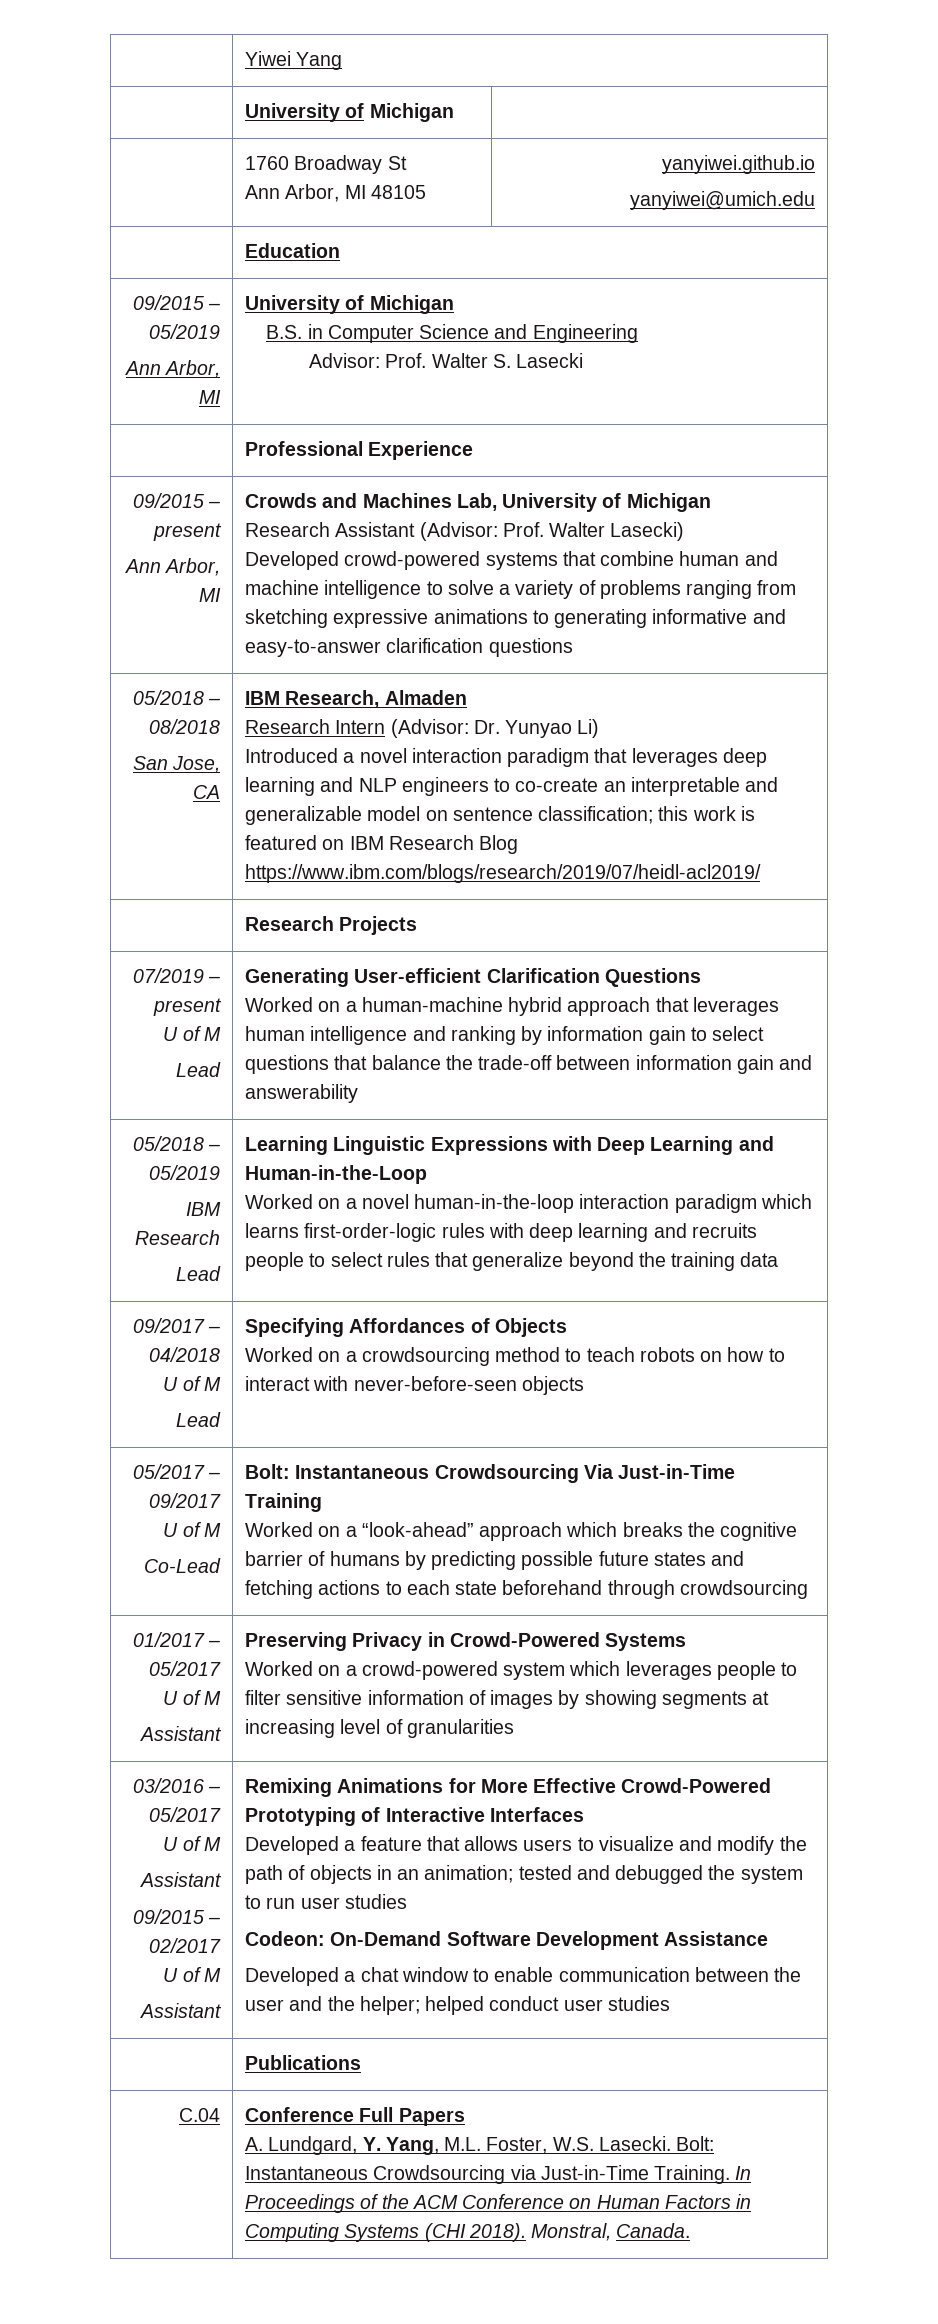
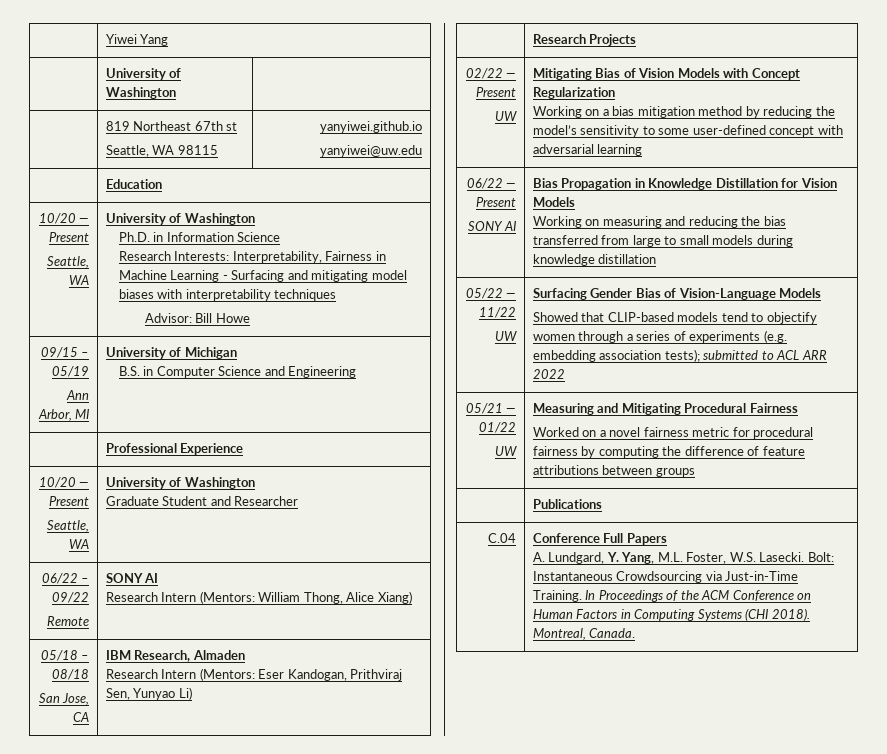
[369,103,454,122] [245,155,407,174] [245,184,426,202] Michigan | // | 1760 Broadway St // Ann Arbor, MI 48105 -> [105,87,176,99] [105,121,238,131] [105,145,218,157] Washington | // | 819 Northeast 67th st // Seattle, WA 98115
[629,191,815,210] yanyiwei@umich.edu -> [320,145,423,157] yanyiwei@uw.edu
[132,295,220,310] [148,324,220,339] 09/2015 – 05/2019 -> [38,213,90,224] [49,232,90,242] [47,256,90,268] [69,275,90,285] [105,213,255,225] [118,232,281,242] [118,251,386,263] [118,270,407,282] [118,289,337,301] [144,313,250,323] [40,347,90,358] [52,366,90,377] 10/20 — Present // Seattle, WA | University of Washington // Ph.D. in Information Science // Research Interests: Interpretability, Fairness in Machine Learning - Surfacing and mitigating model biases with interpretability techniques // Advisor: Bill Howe // 09/15 – 05/19
[308,353,584,368] [245,441,474,460] [132,493,220,508] [152,523,222,541] [124,558,220,576] [198,588,221,602] [245,493,711,512] [245,522,685,541] [245,551,778,570] [245,580,797,599] [245,609,786,628] [245,638,573,657] [132,690,220,705] [148,719,220,734] // Advisor: Prof. Walter S. Lasecki // | Professional Experience // 09/2015 – present // Ann Arbor, MI | Crowds and Machines Lab, University of Michigan // Research Assistant (Advisor: Prof. Walter Lasecki) // Developed crowd-powered systems that combine human and machine intelligence to solve a variety of problems ranging from sketching expressive animations to generating informative and easy-to-answer clarification questions // 05/2018 – 08/2018 -> [105,443,244,455] [38,477,90,488] [49,496,90,506] [47,520,90,532] [69,539,90,549] [105,477,255,489] [105,496,299,506] [41,573,90,584] [52,592,90,603] [47,616,90,626] [105,573,159,583] [105,591,412,604] [40,650,90,661] [52,669,90,680] // | Professional Experience // 10/20 — Present // Seattle, WA | University of Washington // Graduate Student and Researcher // 06/22 – 09/22 // Remote | SONY AI // Research Intern (Mentors: William Thong, Alice Xiang) // 05/18 – 08/18
[390,719,600,738] [245,748,767,767] [245,777,779,796] [245,806,755,825] [245,835,519,854] [245,864,762,883] [245,916,418,935] [132,968,220,983] [152,998,222,1016] [163,1026,221,1041] [175,1062,221,1077] [245,968,701,987] [245,997,779,1016] [245,1026,765,1045] [245,1055,813,1074] [245,1084,359,1103] [132,1136,220,1151] [148,1165,220,1180] [185,1202,221,1216] [134,1230,220,1245] [175,1266,221,1281] [245,1136,774,1155] [245,1165,428,1184] [245,1194,812,1213] [245,1223,757,1242] [245,1252,779,1271] [132,1318,220,1333] [148,1347,220,1362] [163,1376,221,1391] [175,1412,221,1427] [245,1318,567,1337] [245,1347,785,1366] [245,1376,584,1395] [132,1464,220,1479] [148,1493,221,1508] [163,1522,221,1537] [143,1558,221,1573] [245,1464,736,1483] [245,1493,323,1512] [245,1522,798,1541] [245,1551,745,1570] [245,1580,808,1599] [132,1632,220,1647] [148,1661,221,1676] [163,1690,221,1705] [139,1726,222,1741] [245,1632,687,1651] [245,1661,798,1680] [245,1690,770,1709] [245,1719,514,1738] [132,1778,220,1793] [148,1807,221,1822] [163,1836,221,1851] [139,1872,222,1887] [132,1909,220,1924] [148,1938,221,1953] [163,1967,221,1982] [139,2003,222,2018] [245,1778,772,1797] [245,1807,584,1826] [245,1836,807,1855] [245,1865,803,1884] [245,1894,407,1909] [245,1931,769,1950] [245,1967,802,1986] [245,1996,670,2015] (Advisor: Dr. Yunyao Li) // Introduced a novel interaction paradigm that leverages deep learning and NLP engineers to co-create an interpretable and generalizable model on sentence classification; this work is featured on IBM Research Blog https://www.ibm.com/blogs/research/2019/07/heidl-acl2019/ // | Research Projects // 07/2019 – present // U of M // Lead | Generating User-efficient Clarification Questions // Worked on a human-machine hybrid approach that leverages human intelligence and ranking by information gain to select questions that balance the trade-off between information gain and answerability // 05/2018 – 05/2019 // IBM Research // Lead | Learning Linguistic Expressions with Deep Learning and Human-in-the-Loop // Worked on a novel human-in-the-loop interaction paradigm which learns first-order-logic rules with deep learning and recruits people to select rules that generalize beyond the training data // 09/2017 – 04/2018 // U of M // Lead | Specifying Affordances of Objects // Worked on a crowdsourcing method to teach robots on how to interact with never-before-seen objects // 05/2017 – 09/2017 // U of M // Co-Lead | Bolt: Instantaneous Crowdsourcing Via Just-in-Time Training // Worked on a “look-ahead” approach which breaks the cognitive barrier of humans by predicting possible future states and fetching actions to each state beforehand through crowdsourcing // 01/2017 – 05/2017 // U of M // Assistant | Preserving Privacy in Crowd-Powered Systems // Worked on a crowd-powered system which leverages people to filter sensitive information of images by showing segments at increasing level of granularities // 03/2016 – 05/2017 // U of M // Assistant // 09/2015 – 02/2017 // U of M // Assistant | Remixing Animations for More Effective Crowd-Powered Prototyping of Interactive Interfaces // Developed a feature that allows users to visualize and modify the path of objects in an animation; tested and debugged the system to run user studies // Codeon: On-Demand Software Development Assistance // Developed a chat window to enable communication between the user and the helper; helped conduct user studies -> [199,668,403,681] [105,687,192,700] [532,34,637,46] [465,68,517,79] [476,87,517,97] [495,111,518,121] [532,68,800,80] [532,87,615,99] [532,106,835,118] [532,125,843,137] [532,144,643,156] [466,178,517,189] [476,197,517,207] [467,221,517,231] [532,178,837,190] [532,197,575,207] [532,216,786,228] [532,235,793,247] [532,254,657,266] [465,288,517,299] [479,307,517,318] [495,331,518,341] [532,288,822,300] [532,312,817,324] [532,330,787,343] [532,349,827,362] [532,369,565,379] [465,403,517,414] [479,422,517,433] [495,446,518,456] [532,403,798,415] [532,427,814,439] [532,446,805,458] [532,465,695,477] (Mentors: Eser Kandogan, Prithviraj Sen, Yunyao Li) // | Research Projects // 02/22 — Present // UW | Mitigating Bias of Vision Models with Concept Regularization // Working on a bias mitigation method by reducing the model’s sensitivity to some user-defined concept with adversarial learning // 06/22 — Present // SONY AI | Bias Propagation in Knowledge Distillation for Vision Models // Working on measuring and reducing the bias transferred from large to small models during knowledge distillation // 05/22 — 11/22 // UW | Surfacing Gender Bias of Vision-Language Models // Showed that CLIP-based models tend to objectify women through a series of experiments (e.g. embedding association tests); submitted to ACL ARR 2022 // 05/21 — 01/22 // UW | Measuring and Mitigating Procedural Fairness // Worked on a novel fairness metric for procedural fairness by computing the difference of feature attributions between groups
[531,2223,612,2241] Monstral, -> [532,628,586,640] Montreal,

